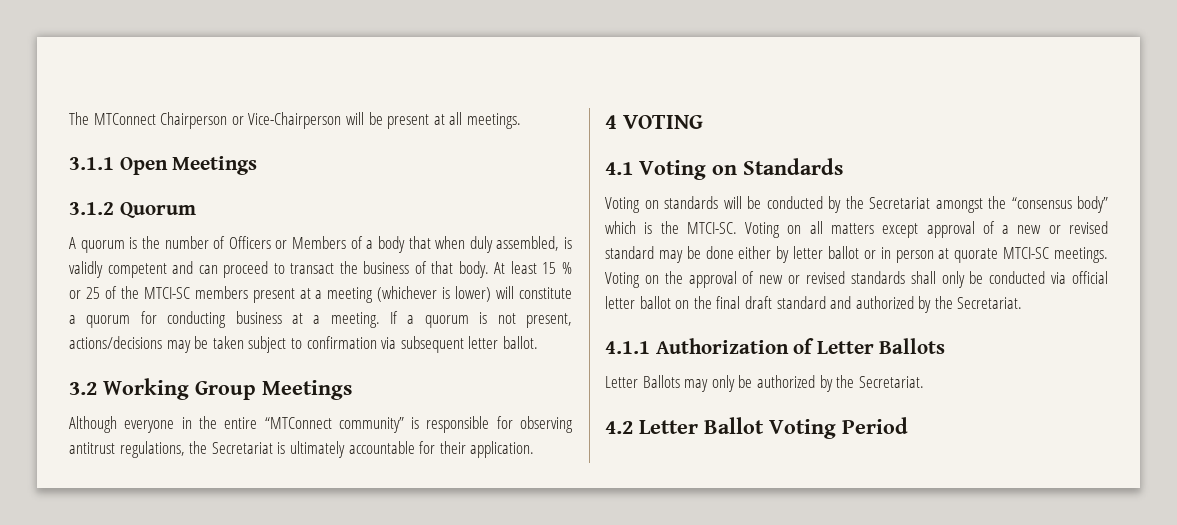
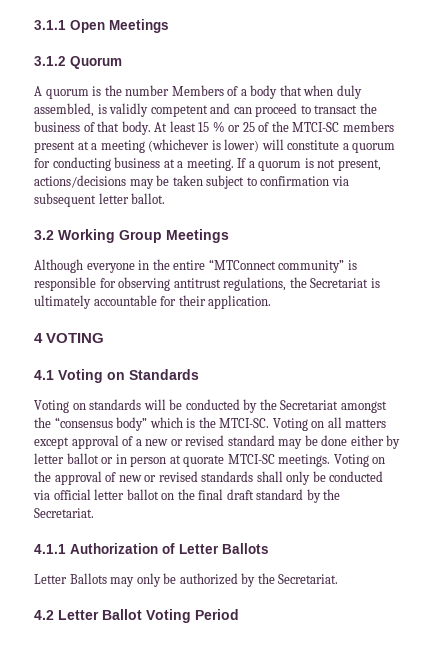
[69,112,521,129] The MTConnect Chairperson or Vice-Chairperson will be present at all meetings. // -> (34, 25) none
[213,236,288,249] of Officers or -> (170, 90) none
[830,296,914,309] and authorized -> (304, 494) none

